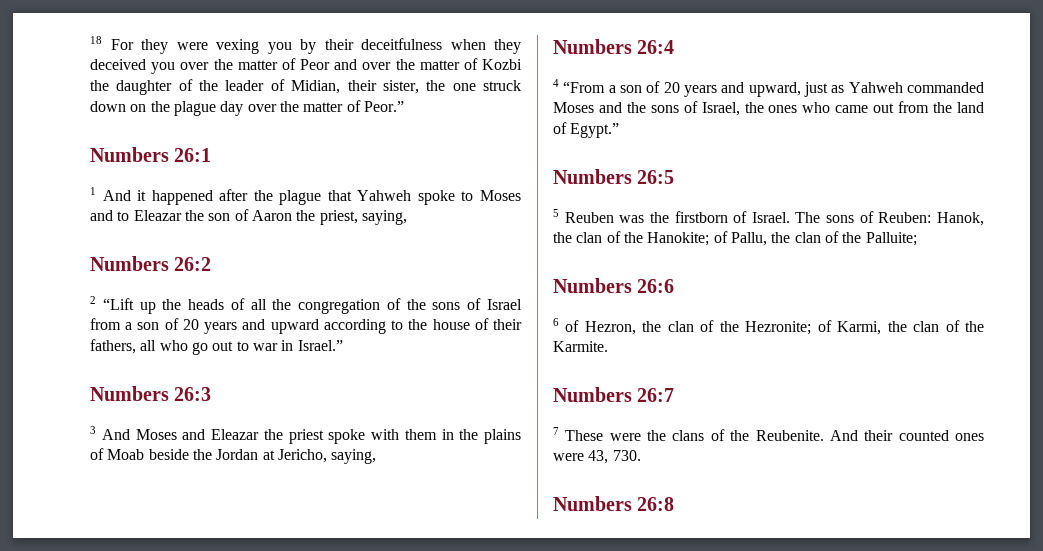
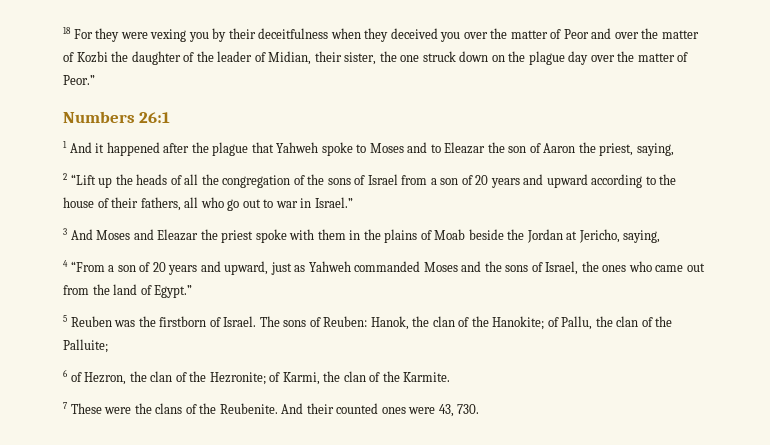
[90,256,212,271] // Numbers 26:2 -> (674, 149) none
[90,386,212,401] // Numbers 26:3 -> (353, 202) none
[553,39,675,54] // Numbers 26:4 -> (661, 236) none
[553,169,675,184] // Numbers 26:5 -> (193, 291) none
[553,278,675,293] // Numbers 26:6 -> (108, 346) none
[553,387,675,402] // Numbers 26:7 -> (451, 377) none
[553,496,675,511] // Numbers 26:8 -> (480, 409) none

